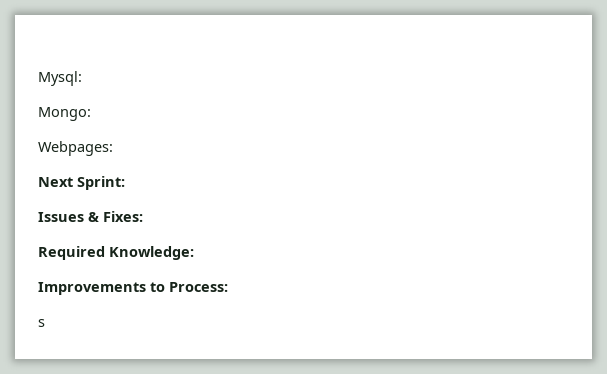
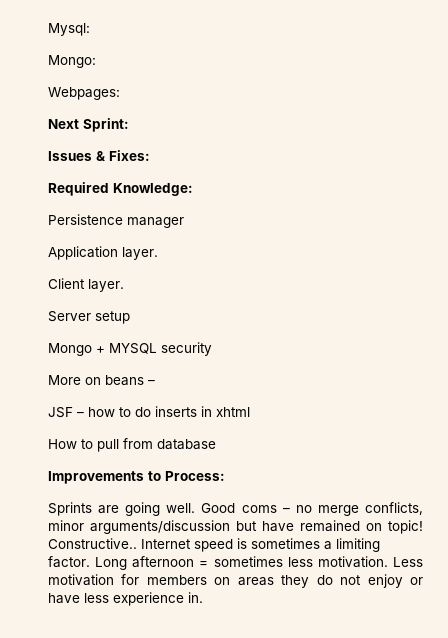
[38,282,228,295] [38,319,45,327] Improvements to Process: // s -> [48,214,184,228] [48,246,158,260] [48,278,124,292] [48,311,130,324] [48,342,212,356] [48,375,155,386] [48,406,250,418] [48,438,216,452] [48,471,225,484] [48,502,423,516] [48,520,423,534] [48,538,380,552] [48,556,423,570] [48,574,424,588] [48,592,203,606] Persistence manager // Application layer. // Client layer. // Server setup // Mongo + MYSQL security // More on beans – // JSF – how to do inserts in xhtml // How to pull from database // Improvements to Process: // Sprints are going well. Good coms – no merge conflicts, minor arguments/discussion but have remained on topic! Constructive.. Internet speed is sometimes a limiting factor. Long afternoon = sometimes less motivation. Less motivation for members on areas they do not enjoy or have less experience in.

